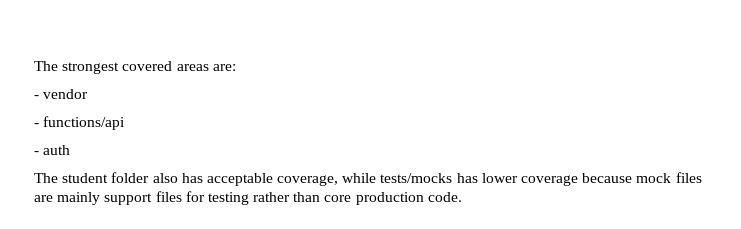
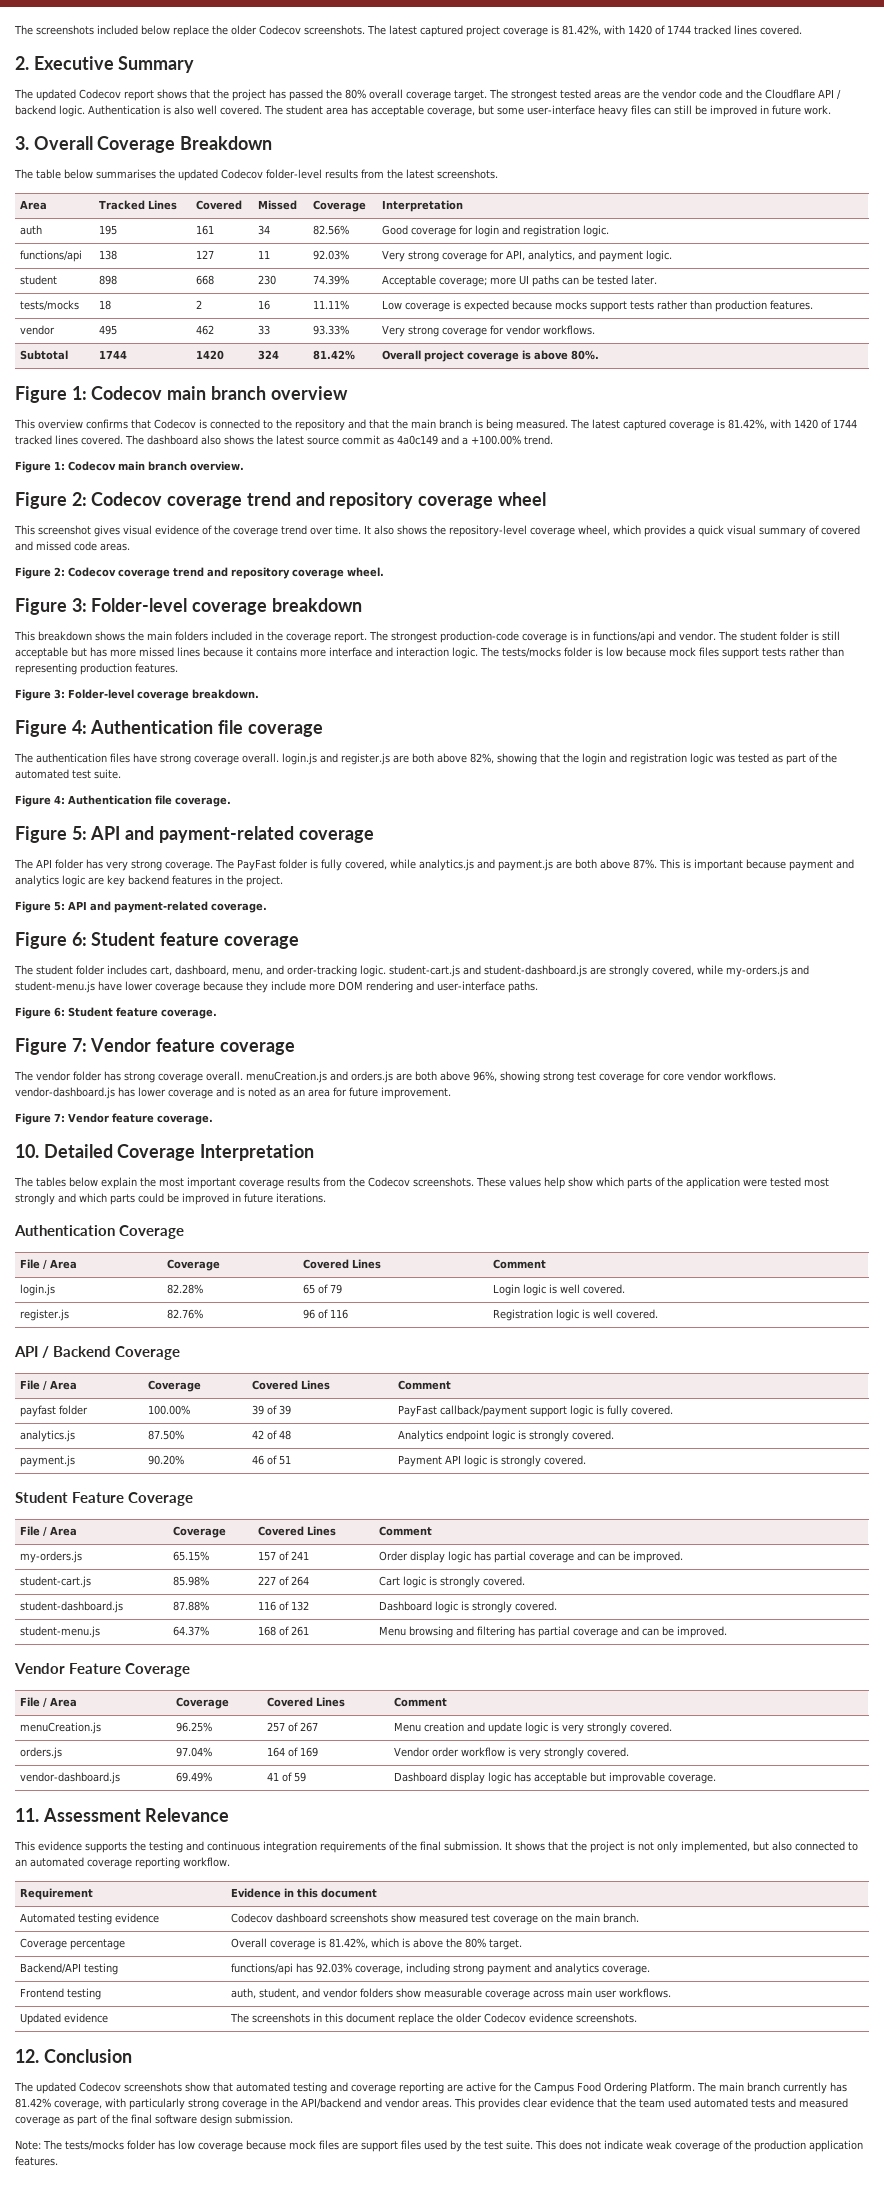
[34,61,236,74] [34,89,89,99] [34,116,126,130] [34,145,71,155] [34,172,518,186] The strongest covered areas are: // - vendor // - functions/api // - auth // The student folder also has acceptable coverage, while tests/mocks has lower -> [14,25,802,37] [15,56,195,73] [14,89,841,101] [15,105,831,117] [15,136,273,153] [14,169,498,181] [19,200,47,210] [98,200,177,210] [195,200,242,210] [257,200,297,210] [312,200,366,212] [381,200,463,212] [19,225,42,235] [98,225,117,235] [195,225,214,235] [257,225,270,235] [312,225,349,235] [381,225,609,237] [19,250,82,262] [98,250,117,260] [195,250,214,259] [257,250,270,259] [312,250,349,260] [381,250,672,262] [19,275,57,285] [98,275,117,285] [195,275,214,285] [257,275,276,285] [312,275,349,285] [381,275,657,287] [19,300,79,311] [98,300,111,310] [195,300,202,309] [257,300,270,310] [312,300,349,310] [381,300,813,312] [19,325,55,335] [98,325,117,335] [195,325,214,335] [257,325,270,335] [312,325,349,335] [381,325,595,337] [19,350,68,360] [98,350,127,359] [195,350,224,360] [257,350,279,360] [312,350,355,360] [381,350,599,362] [15,386,348,403] [14,419,857,431] [15,435,553,445] [15,461,244,473] [15,492,546,509] [14,525,860,537] [15,541,130,551] [15,567,384,579] [15,598,362,615] [14,631,840,643] [15,647,844,659] [15,663,178,675] [15,689,259,701] [15,720,323,737] [14,753,837,765] [15,769,121,779] [15,795,231,807] [15,826,374,843] [14,859,854,871] [15,875,283,887] [15,901,267,913] [15,932,299,949] [14,965,809,977] [15,981,538,993] [15,1007,217,1019] [15,1038,295,1055] [14,1071,776,1083] [15,1087,451,1099] [15,1113,213,1125] [15,1144,315,1161] [14,1177,829,1189] [15,1193,326,1205] [14,1225,185,1239] [19,1259,77,1270] [166,1259,220,1271] [302,1259,381,1269] [492,1259,546,1269] [19,1284,55,1296] [166,1284,203,1294] [302,1284,342,1294] [492,1284,625,1296] [19,1309,69,1321] [166,1309,203,1319] [302,1309,348,1319] [492,1309,658,1321] [14,1346,181,1360] [19,1380,77,1391] [147,1380,201,1392] [251,1380,330,1390] [397,1380,451,1390] [19,1405,88,1417] [147,1405,190,1415] [251,1405,291,1415] [397,1405,673,1417] [19,1430,75,1442] [147,1430,184,1440] [251,1430,291,1440] [397,1430,614,1442] [19,1455,75,1467] [147,1455,184,1465] [251,1455,291,1465] [397,1455,586,1467] [15,1492,194,1506] [19,1526,77,1537] [172,1526,226,1538] [257,1526,336,1536] [378,1526,432,1536] [19,1551,82,1563] [172,1551,209,1561] [257,1551,309,1561] [378,1551,683,1563] [19,1576,91,1588] [172,1576,209,1586] [257,1576,309,1586] [378,1576,525,1588] [19,1601,123,1613] [172,1601,209,1611] [257,1601,309,1611] [378,1601,557,1613] [19,1626,100,1638] [172,1626,209,1636] [257,1626,309,1636] [378,1626,727,1638] [14,1663,191,1677] [19,1697,77,1708] [175,1697,229,1709] [266,1697,345,1707] [393,1697,447,1707] [19,1722,101,1734] [175,1722,212,1732] [266,1722,318,1732] [393,1722,672,1734] [19,1747,62,1759] [175,1747,212,1757] [266,1747,318,1757] [393,1747,629,1759] [19,1772,120,1784] [175,1772,212,1782] [266,1772,306,1782] [393,1772,716,1784] [15,1808,230,1822] [14,1841,858,1853] [15,1857,230,1869] [19,1888,93,1900] [230,1888,377,1898] [19,1913,159,1925] [230,1913,639,1925] [19,1938,125,1950] [230,1938,522,1950] [19,1963,118,1975] [230,1963,650,1975] [19,1988,101,2000] [230,1988,671,2000] [19,2013,108,2025] [229,2013,637,2025] [15,2049,132,2063] [14,2082,847,2094] [15,2098,848,2110] [15,2114,293,2126] [15,2140,195,2151] The screenshots included below replace the older Codecov screenshots. The latest captured project coverage is 81.42%, with 1420 of 1744 tracked lines covered. // 2. Executive Summary // The updated Codecov report shows that the project has passed the 80% overall coverage target. The strongest tested areas are the vendor code and the Cloudflare API / backend logic. Authentication is also well covered. The student area has acceptable coverage, but some user-interface heavy files can still be improved in future work. // 3. Overall Coverage Breakdown // The table below summarises the updated Codecov folder-level results from the latest screenshots. // Area | Tracked Lines | Covered | Missed | Coverage | Interpretation // auth | 195 | 161 | 34 | 82.56% | Good coverage for login and registration logic. // functions/api | 138 | 127 | 11 | 92.03% | Very strong coverage for API, analytics, and payment logic. // student | 898 | 668 | 230 | 74.39% | Acceptable coverage; more UI paths can be tested later. // tests/mocks | 18 | 2 | 16 | 11.11% | Low coverage is expected because mocks support tests rather than production features. // vendor | 495 | 462 | 33 | 93.33% | Very strong coverage for vendor workflows. // Subtotal | 1744 | 1420 | 324 | 81.42% | Overall project coverage is above 80%. // Figure 1: Codecov main branch overview // This overview confirms that Codecov is connected to the repository and that the main branch is being measured. The latest captured coverage is 81.42%, with 1420 of 1744 tracked lines covered. The dashboard also shows the latest source commit as 4a0c149 and a +100.00% trend. // Figure 1: Codecov main branch overview. // Figure 2: Codecov coverage trend and repository coverage wheel // This screenshot gives visual evidence of the coverage trend over time. It also shows the repository-level coverage wheel, which provides a quick visual summary of covered and missed code areas. // Figure 2: Codecov coverage trend and repository coverage wheel. // Figure 3: Folder-level coverage breakdown // This breakdown shows the main folders included in the coverage report. The strongest production-code coverage is in functions/api and vendor. The student folder is still acceptable but has more missed lines because it contains more interface and interaction logic. The tests/mocks folder is low because mock files support tests rather than representing production features. // Figure 3: Folder-level coverage breakdown. // Figure 4: Authentication file coverage // The authentication files have strong coverage overall. login.js and register.js are both above 82%, showing that the login and registration logic was tested as part of the automated test suite. // Figure 4: Authentication file coverage. // Figure 5: API and payment-related coverage // The API folder has very strong coverage. The PayFast folder is fully covered, while analytics.js and payment.js are both above 87%. This is important because payment and analytics logic are key backend features in the project. // Figure 5: API and payment-related coverage. // Figure 6: Student feature coverage // The student folder includes cart, dashboard, menu, and order-tracking logic. student-cart.js and student-dashboard.js are strongly covered, while my-orders.js and student-menu.js have lower coverage because they include more DOM rendering and user-interface paths. // Figure 6: Student feature coverage. // Figure 7: Vendor feature coverage // The vendor folder has strong coverage overall. menuCreation.js and orders.js are both above 96%, showing strong test coverage for core vendor workflows. vendor-dashboard.js has lower coverage and is noted as an area for future improvement. // Figure 7: Vendor feature coverage. // 10. Detailed Coverage Interpretation // The tables below explain the most important coverage results from the Codecov screenshots. These values help show which parts of the application were tested most strongly and which parts could be improved in future iterations. // Authentication Coverage // File / Area | Coverage | Covered Lines | Comment // login.js | 82.28% | 65 of 79 | Login logic is well covered. // register.js | 82.76% | 96 of 116 | Registration logic is well covered. // API / Backend Coverage // File / Area | Coverage | Covered Lines | Comment // payfast folder | 100.00% | 39 of 39 | PayFast callback/payment support logic is fully covered. // analytics.js | 87.50% | 42 of 48 | Analytics endpoint logic is strongly covered. // payment.js | 90.20% | 46 of 51 | Payment API logic is strongly covered. // Student Feature Coverage // File / Area | Coverage | Covered Lines | Comment // my-orders.js | 65.15% | 157 of 241 | Order display logic has partial coverage and can be improved. // student-cart.js | 85.98% | 227 of 264 | Cart logic is strongly covered. // student-dashboard.js | 87.88% | 116 of 132 | Dashboard logic is strongly covered. // student-menu.js | 64.37% | 168 of 261 | Menu browsing and filtering has partial coverage and can be improved. // Vendor Feature Coverage // File / Area | Coverage | Covered Lines | Comment // menuCreation.js | 96.25% | 257 of 267 | Menu creation and update logic is very strongly covered. // orders.js | 97.04% | 164 of 169 | Vendor order workflow is very strongly covered. // vendor-dashboard.js | 69.49% | 41 of 59 | Dashboard display logic has acceptable but improvable coverage. // 11. Assessment Relevance // This evidence supports the testing and continuous integration requirements of the final submission. It shows that the project is not only implemented, but also connected to an automated coverage reporting workflow. // Requirement | Evidence in this document // Automated testing evidence | Codecov dashboard screenshots show measured test coverage on the main branch. // Coverage percentage | Overall coverage is 81.42%, which is above the 80% target. // Backend/API testing | functions/api has 92.03% coverage, including strong payment and analytics coverage. // Frontend testing | auth, student, and vendor folders show measurable coverage across main user workflows. // Updated evidence | The screenshots in this document replace the older Codecov evidence screenshots. // 12. Conclusion // The updated Codecov screenshots show that automated testing and coverage reporting are active for the Campus Food Ordering Platform. The main branch currently has 81.42% coverage, with particularly strong coverage in the API/backend and vendor areas. This provides clear evidence that the team used automated tests and measured coverage as part of the final software design submission. // Note: The tests/mocks folder has low
[57,192,101,205] mainly -> (358, 2146) none
[185,191,462,205] for testing rather than core production code. -> [424,2140,863,2152] [15,2156,58,2166] used by the test suite. This does not indicate weak coverage of the production application features.

